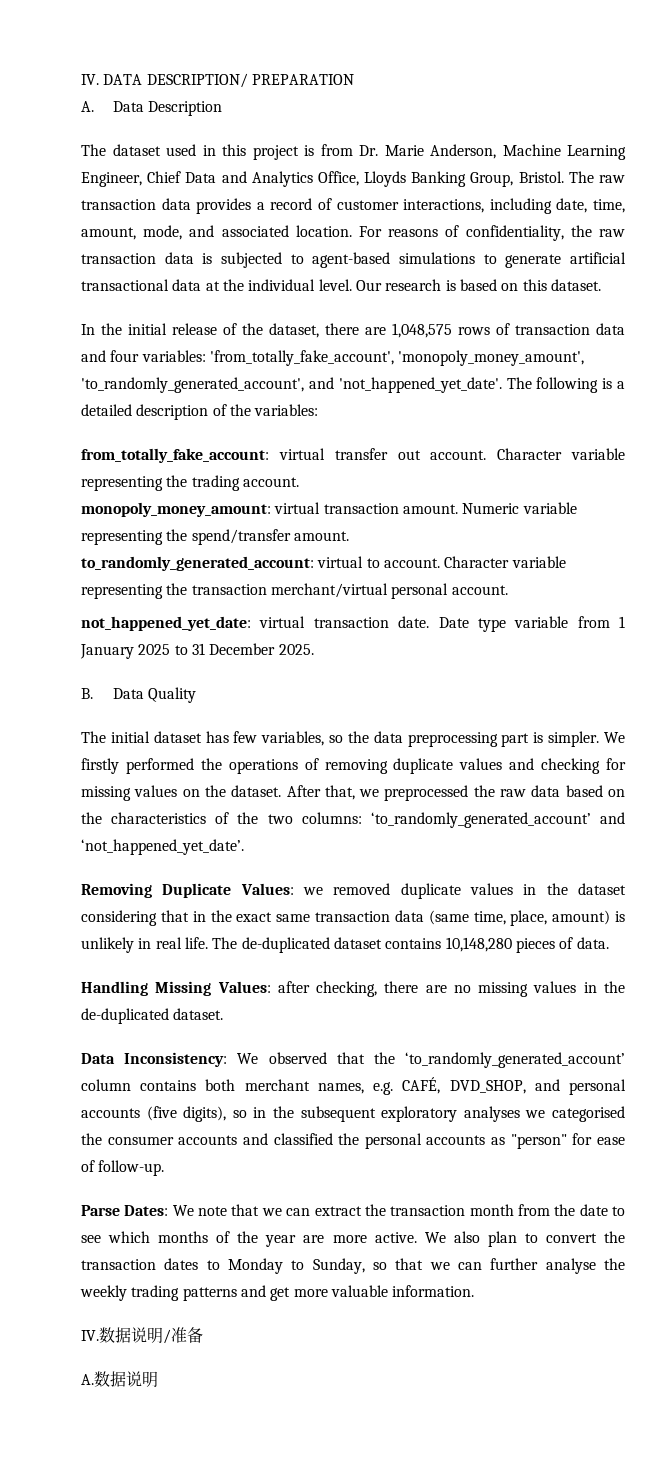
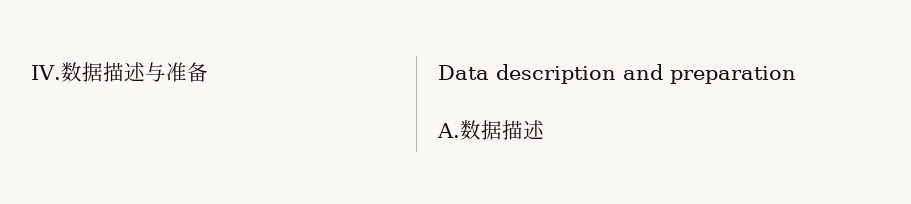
[81,73,354,88] [81,101,222,116] [81,144,626,160] [81,171,625,187] [81,198,626,214] [81,225,625,241] [81,252,626,268] [81,279,601,291] [81,323,625,338] [81,350,585,366] [81,377,625,393] [81,404,319,420] [81,448,625,463] [81,475,299,491] [81,502,577,517] [81,529,349,545] [81,556,566,571] [81,583,508,599] [81,616,625,632] [80,643,314,659] [81,687,196,703] [81,731,626,747] [81,758,627,774] [81,785,626,801] [81,812,625,828] [81,839,244,855] [81,883,626,899] [81,910,625,926] [81,937,609,953] [81,981,625,997] [81,1008,224,1024] [81,1052,626,1068] [81,1077,626,1095] [81,1106,626,1122] [81,1133,625,1149] [81,1160,165,1176] [81,1204,625,1216] [81,1231,625,1247] [81,1258,625,1274] [80,1285,475,1301] [81,1327,203,1344] IV. DATA DESCRIPTION/ PREPARATION // A. Data Description // The dataset used in this project is from Dr. Marie Anderson, Machine Learning Engineer, Chief Data and Analytics Office, Lloyds Banking Group, Bristol. The raw transaction data provides a record of customer interactions, including date, time, amount, mode, and associated location. For reasons of confidentiality, the raw transaction data is subjected to agent-based simulations to generate artificial transactional data at the individual level. Our research is based on this dataset. // In the initial release of the dataset, there are 1,048,575 rows of transaction data and four variables: 'from_totally_fake_account', 'monopoly_money_amount', 'to_randomly_generated_account', and 'not_happened_yet_date'. The following is a detailed description of the variables: // from_totally_fake_account: virtual transfer out account. Character variable representing the trading account. // monopoly_money_amount: virtual transaction amount. Numeric variable representing the spend/transfer amount. // to_randomly_generated_account: virtual to account. Character variable representing the transaction merchant/virtual personal account. // not_happened_yet_date: virtual transaction date. Date type variable from 1 January 2025 to 31 December 2025. // B. Data Quality // The initial dataset has few variables, so the data preprocessing part is simpler. We firstly performed the operations of removing duplicate values and checking for missing values on the dataset. After that, we preprocessed the raw data based on the characteristics of the two columns: ‘to_randomly_generated_account’ and ‘not_happened_yet_date’. // Removing Duplicate Values: we removed duplicate values in the dataset considering that in the exact same transaction data (same time, place, amount) is unlikely in real life. The de-duplicated dataset contains 10,148,280 pieces of data. // Handling Missing Values: after checking, there are no missing values in the de-duplicated dataset. // Data Inconsistency: We observed that the ‘to_randomly_generated_account’ column contains both merchant names, e.g. CAFÉ, DVD_SHOP, and personal accounts (five digits), so in the subsequent exploratory analyses we categorised the consumer accounts and classified the personal accounts as "person" for ease of follow-up. // Parse Dates: We note that we can extract the transaction month from the date to see which months of the year are more active. We also plan to convert the transaction dates to Monday to Sunday, so that we can further analyse the weekly trading patterns and get more valuable information. // IV.数据说明/准备 -> [31,62,208,82] [438,64,796,84] IV.数据描述与准备 // Data description and preparation
[126,1371,158,1388] 说明 -> [502,120,544,140] 描述

